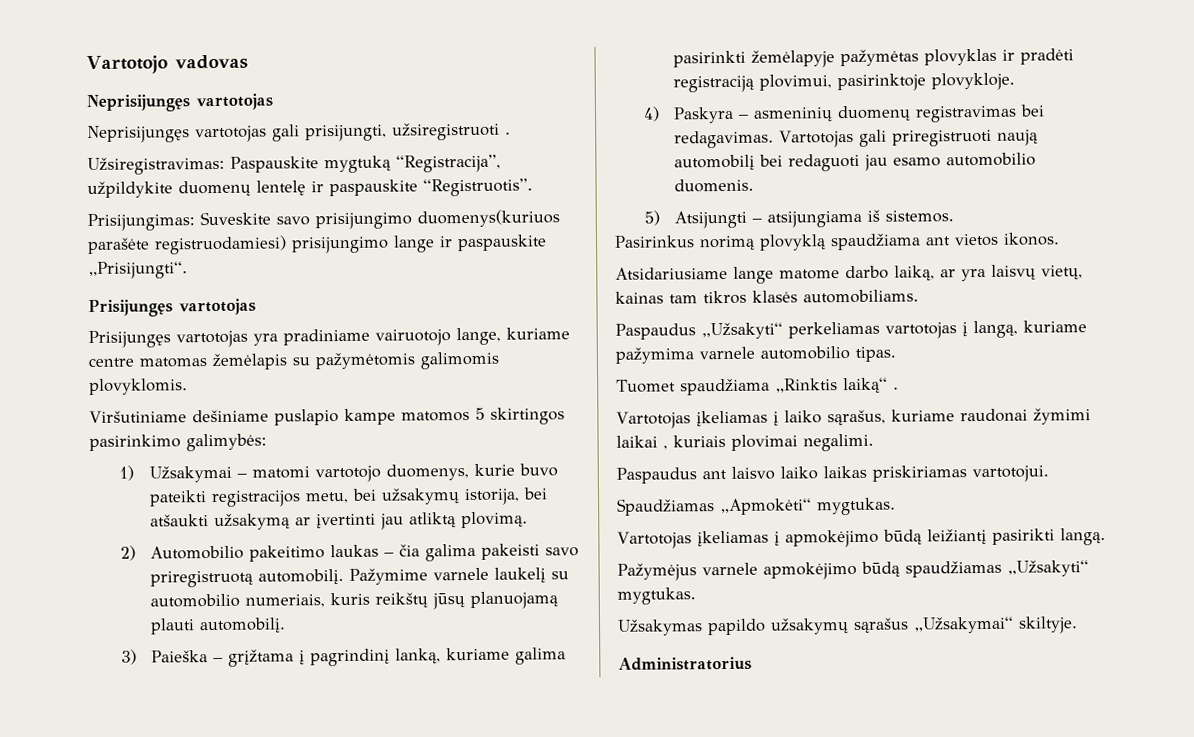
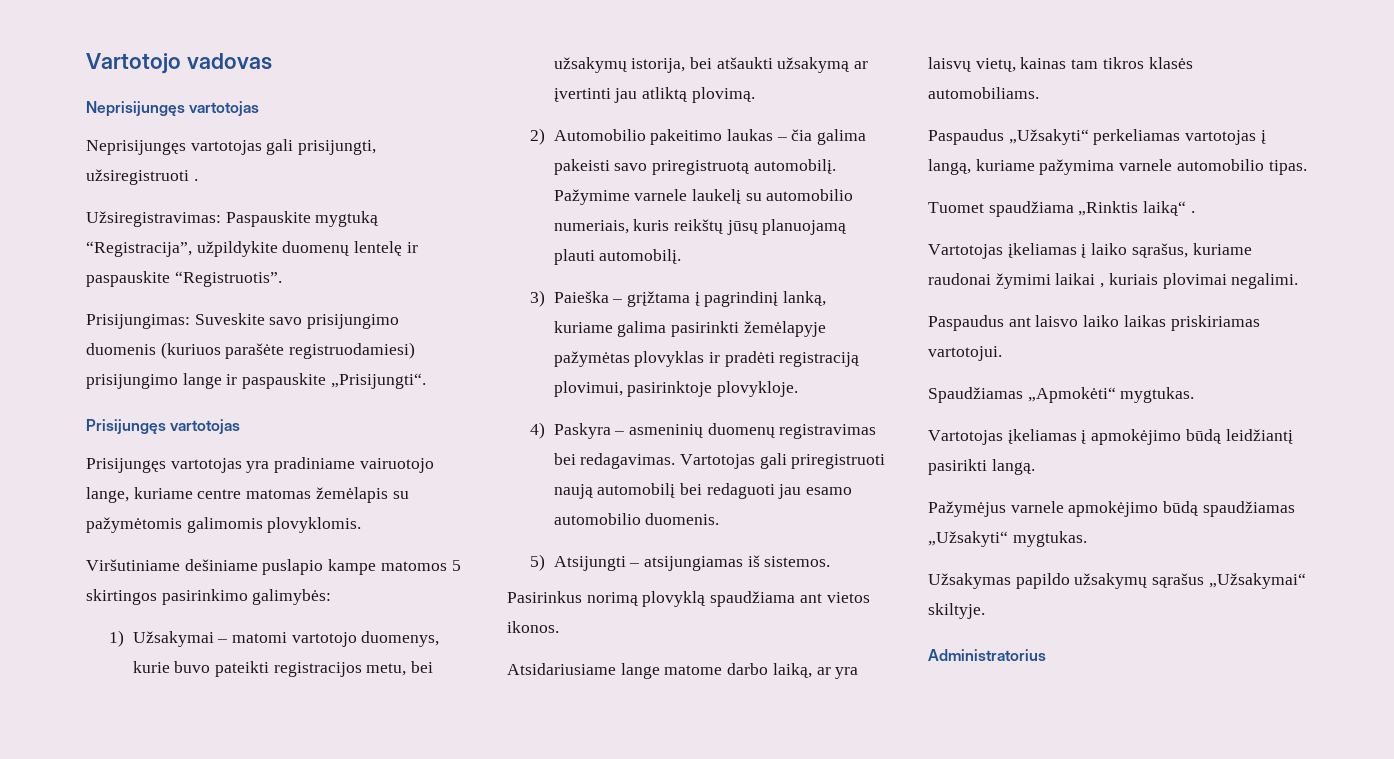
[417,209,560,228] duomenys(kuriuos -> [86,342,221,359] duomenis (kuriuos
[766,210,862,228] atsijungiama -> [643,556,743,571] atsijungiamas
[926,528,987,545] leižiantį -> [1225,429,1293,444] leidžiantį

